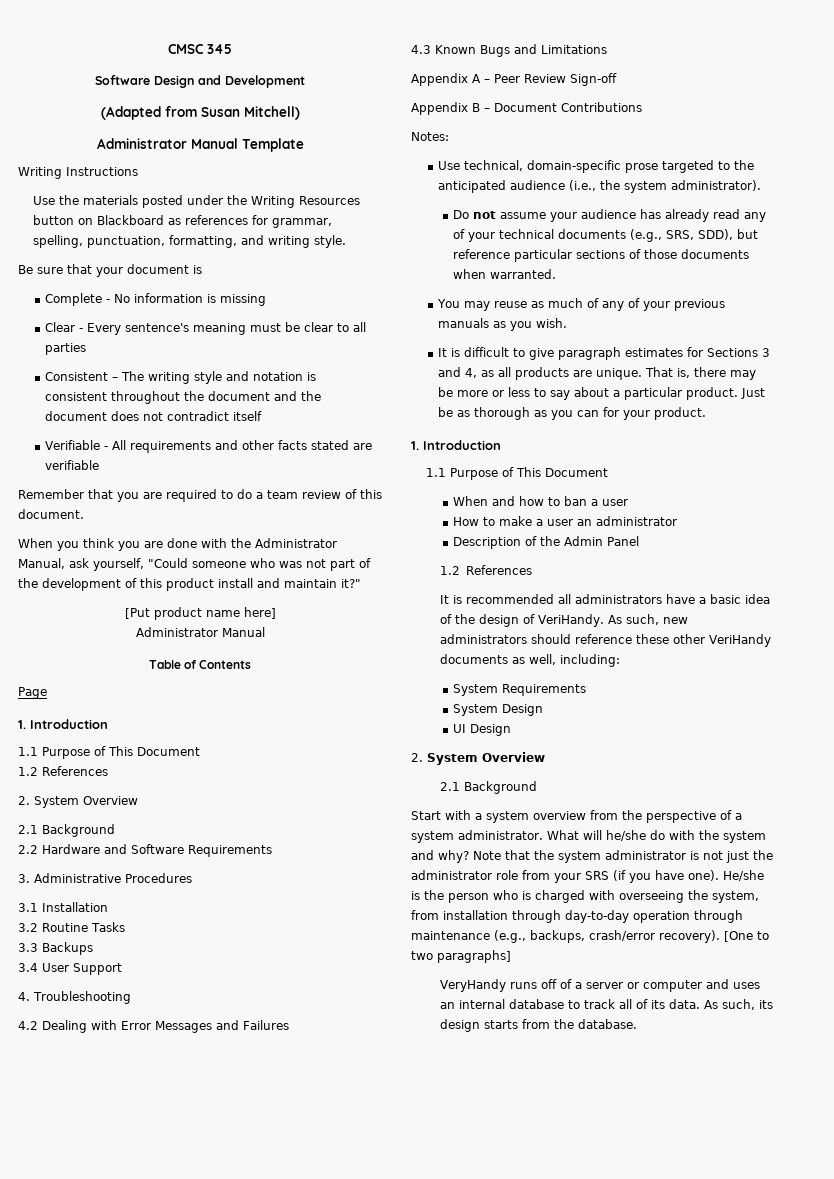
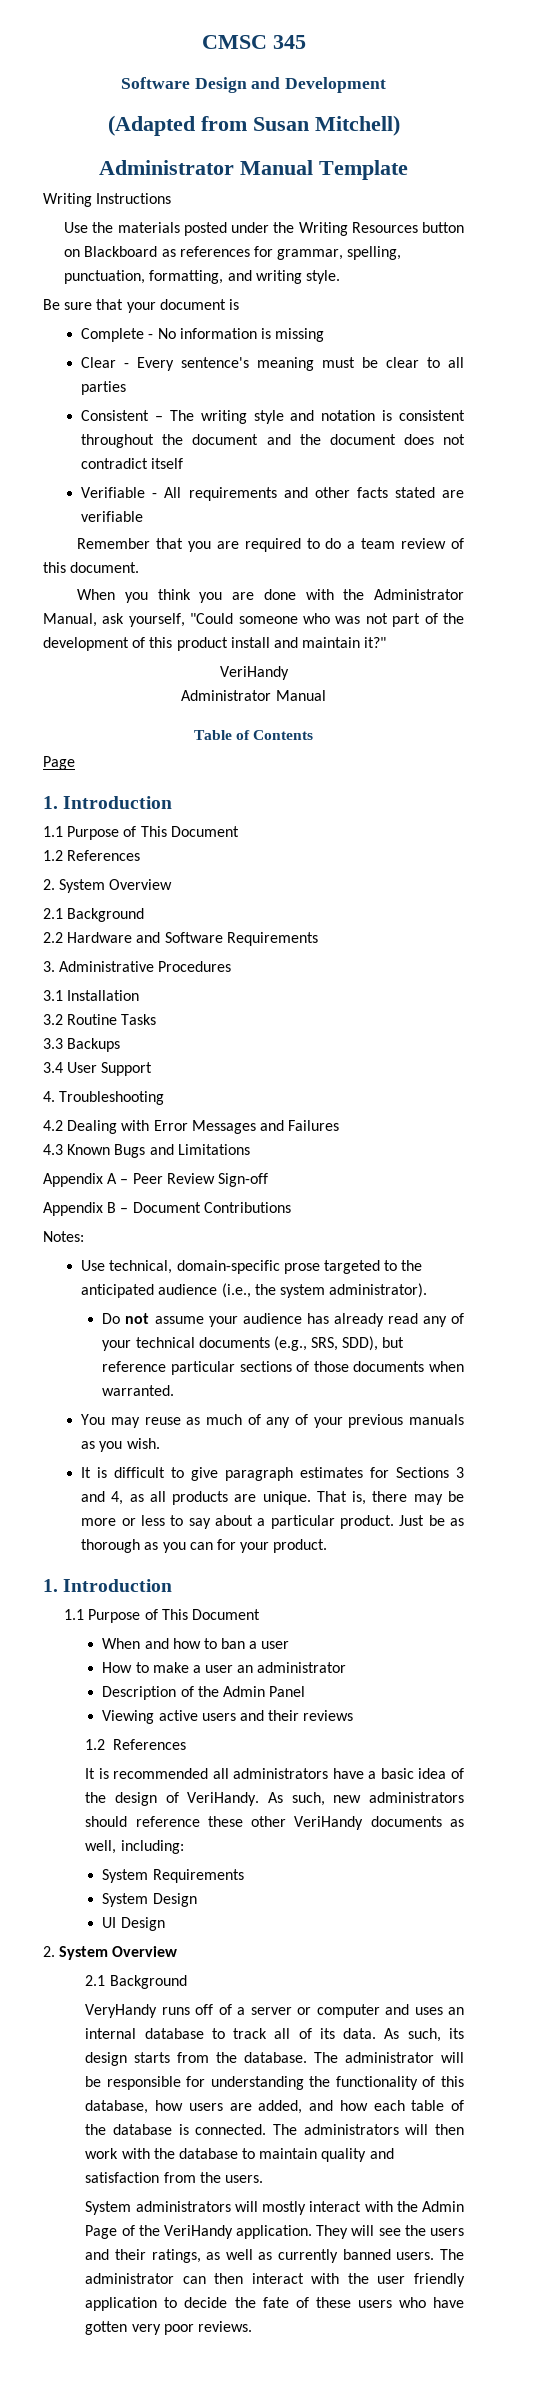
[124,607,276,620] [Put product name here] -> [219,666,289,680] VeriHandy
(639, 541) none -> [102,1710,354,1724] // Viewing active users and their reviews
[411,810,742,823] [411,830,766,843] [411,850,773,863] [411,870,764,883] [411,890,759,903] [411,910,743,923] [411,930,769,943] [411,950,511,963] // Start with a system overview from the perspective of a system administrator. What will he/she do with the system and why? Note that the system administrator is not just the administrator role from your SRS (if you have one). He/she is the person who is charged with overseeing the system, from installation through day-to-day operation through maintenance (e.g., backups, crash/error recovery). [One to two paragraphs] -> (187, 1982) none
(638, 1024) none -> [314,2052,464,2063] [85,2076,465,2090] [85,2100,464,2114] [85,2124,464,2135] [85,2148,394,2162] [85,2172,263,2183] [85,2201,465,2215] [85,2225,464,2239] [85,2249,465,2263] [85,2273,465,2287] [85,2297,465,2311] [85,2321,252,2335] The administrator will be responsible for understanding the functionality of this database, how users are added, and how each table of the database is connected. The administrators will then work with the database to maintain quality and satisfaction from the users. // System administrators will mostly interact with the Admin Page of the VeriHandy application. They will see the users and their ratings, as well as currently banned users. The administrator can then interact with the user friendly application to decide the fate of these users who have gotten very poor reviews.

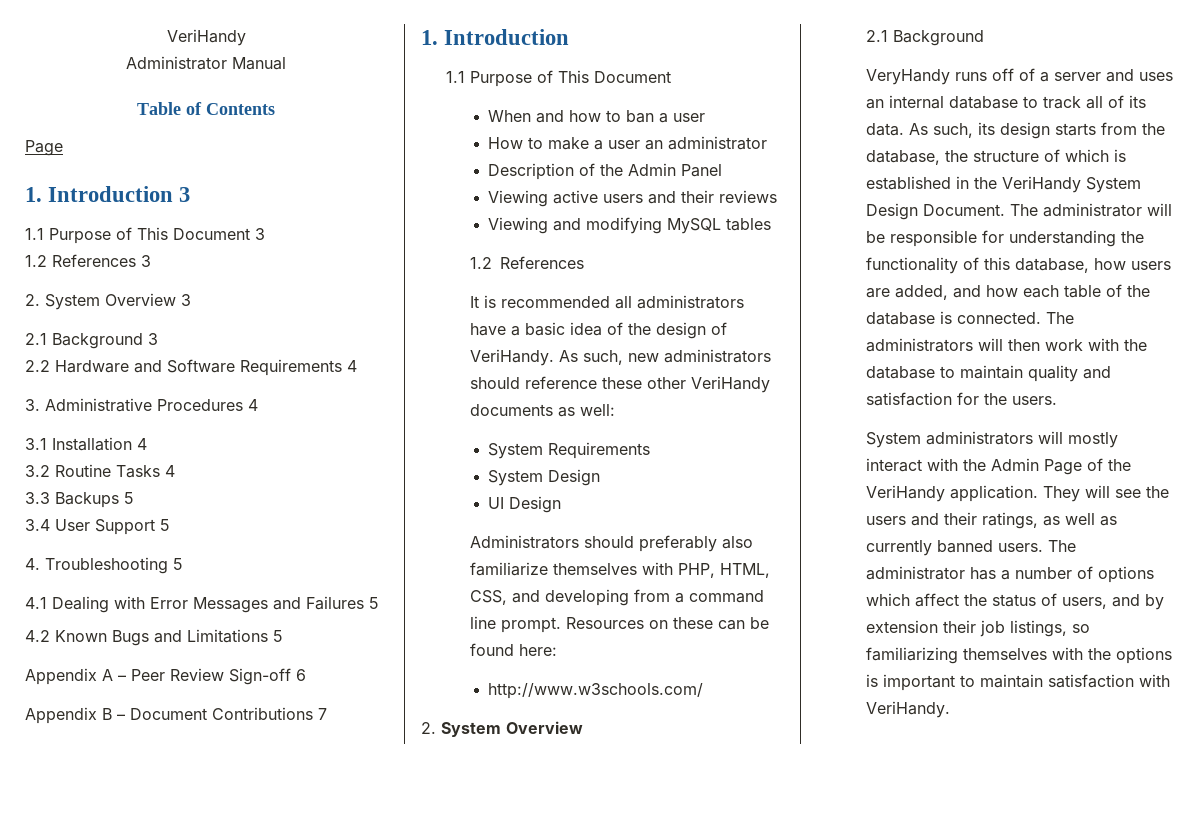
[201,35,306,49] [120,77,387,93] [107,115,400,136] [99,160,408,180] [43,193,172,207] [64,222,464,236] [64,246,402,260] [64,270,340,284] [43,299,239,313] [81,328,325,342] [81,357,465,371] [81,381,127,395] [81,410,465,424] [81,434,465,448] [81,458,184,469] [81,487,464,501] [81,511,144,522] [77,538,464,552] [43,562,140,573] [77,589,464,603] [43,613,464,627] [43,637,387,651] CMSC 345 // Software Design and Development // (Adapted from Susan Mitchell) // Administrator Manual Template // Writing Instructions // Use the materials posted under the Writing Resources button on Blackboard as references for grammar, spelling, punctuation, formatting, and writing style. // Be sure that your document is // Complete - No information is missing // Clear - Every sentence's meaning must be clear to all parties // Consistent – The writing style and notation is consistent throughout the document and the document does not contradict itself // Verifiable - All requirements and other facts stated are verifiable // Remember that you are required to do a team review of this document. // When you think you are done with the Administrator Manual, ask yourself, "Could someone who was not part of the development of this product install and maintain it?" // -> (166, 37) none
[43,826,239,840] [43,850,141,861] [43,879,173,893] [43,908,145,922] // 1.1 Purpose of This Document // 1.2 References // 2. System Overview // 2.1 Background -> [179,187,191,202] [25,227,265,244] [25,254,151,267] [25,293,191,310] [25,333,158,349] 3 // 1.1 Purpose of This Document 3 // 1.2 References 3 // 2. System Overview 3 // 2.1 Background 3
(318, 939) none -> [347,360,357,372] 4
(232, 966) none -> [248,399,258,411] 4
(140, 995) none -> [137,438,147,450] 4
(157, 1019) none -> [165,465,175,477] 4
(121, 1045) none -> [124,492,134,504] 5
(153, 1069) none -> [160,519,170,531] 5
[43,1120,63,1131] // 4.2 -> [173,558,183,570] [25,597,47,609] 5 // 4.1
[43,1144,63,1155] // 4.3 -> [369,597,379,609] [25,630,50,642] 5 // 4.2
(250, 1149) none -> [273,630,283,642] 5
(268, 1180) none -> [296,669,306,681] 6
[43,1231,84,1242] [81,1260,423,1274] [81,1283,428,1298] [102,1313,464,1327] [102,1336,405,1351] [102,1361,465,1375] [102,1385,175,1396] [81,1414,464,1428] [81,1438,160,1452] [81,1467,465,1481] [81,1491,464,1505] [81,1515,465,1529] [81,1539,328,1553] // Notes: // Use technical, domain-specific prose targeted to the anticipated audience (i.e., the system administrator). // Do not assume your audience has already read any of your technical documents (e.g., SRS, SDD), but reference particular sections of those documents when warranted. // You may reuse as much of any of your previous manuals as you wish. // It is difficult to give paragraph estimates for Sections 3 and 4, as all products are unique. That is, there may be more or less to say about a particular product. Just be as thorough as you can for your product. -> [318,708,327,720] 7
(354, 1715) none -> [487,217,771,234] // Viewing and modifying MySQL tables
[85,1840,184,1854] well, including: -> [580,404,616,416] well:
(165, 1924) none -> [470,535,754,552] [470,562,771,578] [470,589,765,606] [470,616,770,633] [470,643,558,656] [487,683,703,699] // Administrators should preferably also familiarize themselves with PHP, HTML, CSS, and developing from a command line prompt. Resources on these can be found here: // http://www.w3schools.com/
[297,2004,380,2018] or computer -> (1102, 76) none
[244,2052,308,2063] database. -> [866,149,1127,165] [866,176,1142,193] [866,203,1006,220] database, the structure of which is established in the VeriHandy System Design Document.
[163,2172,196,2183] from -> [957,392,980,405] for
[182,2273,465,2287] [85,2297,465,2311] [85,2321,252,2335] can then interact with the user friendly application to decide the fate of these users who have gotten very poor reviews. -> [970,566,1155,583] [866,593,1165,610] [866,620,1091,637] [866,647,1173,664] [866,674,1171,691] [866,701,951,718] has a number of options which affect the status of users, and by extension their job listings, so familiarizing themselves with the options is important to maintain satisfaction with VeriHandy.

